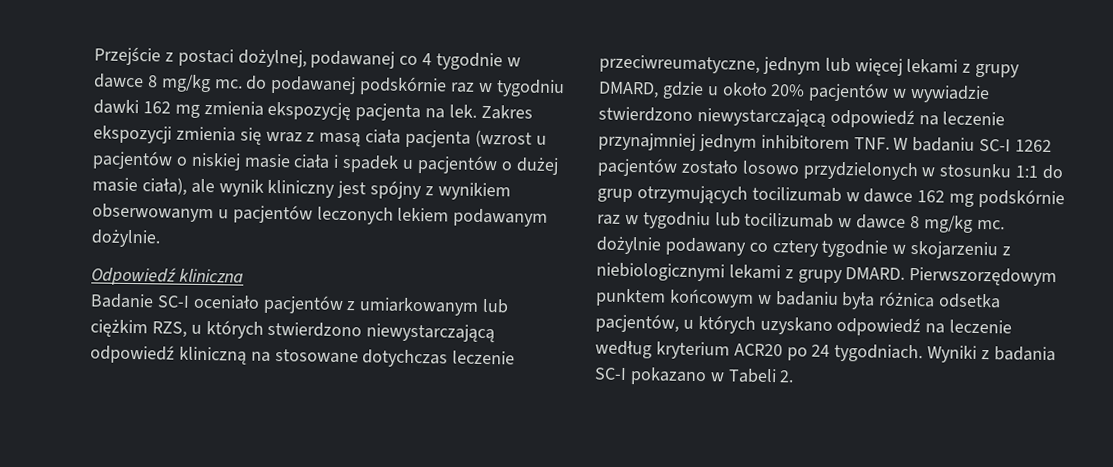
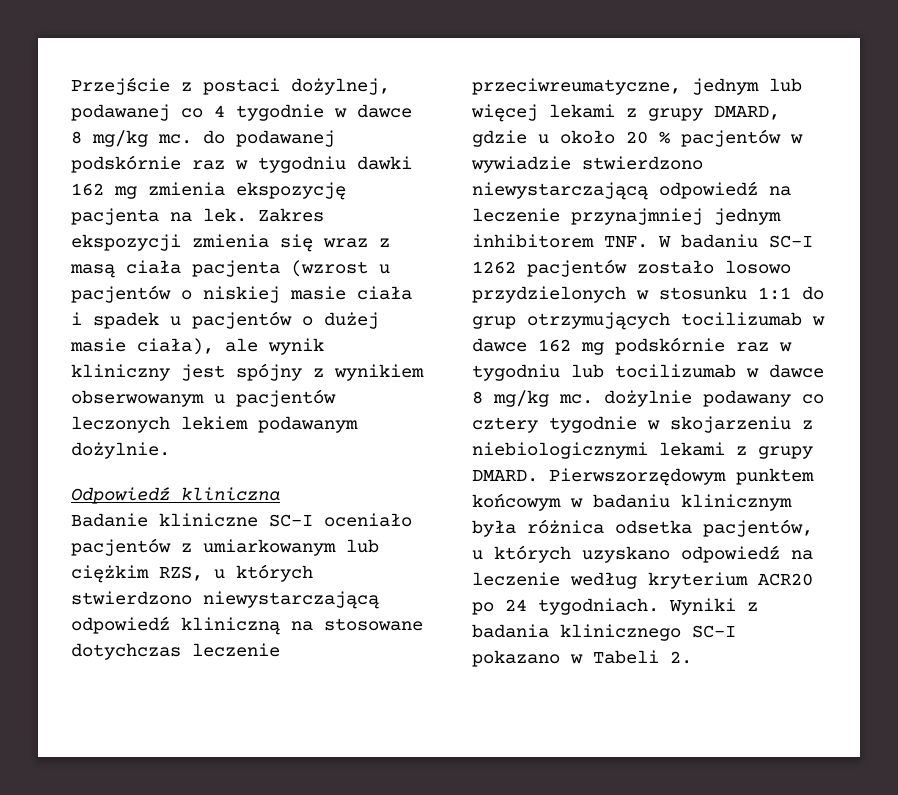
(154, 301) none -> [159,513,258,527] kliniczne
[770,84,806,97] 20% -> [626,131,670,144] 20 %
(839, 298) none -> [681,494,792,511] klinicznym
(1056, 354) none -> [560,624,681,641] klinicznego

